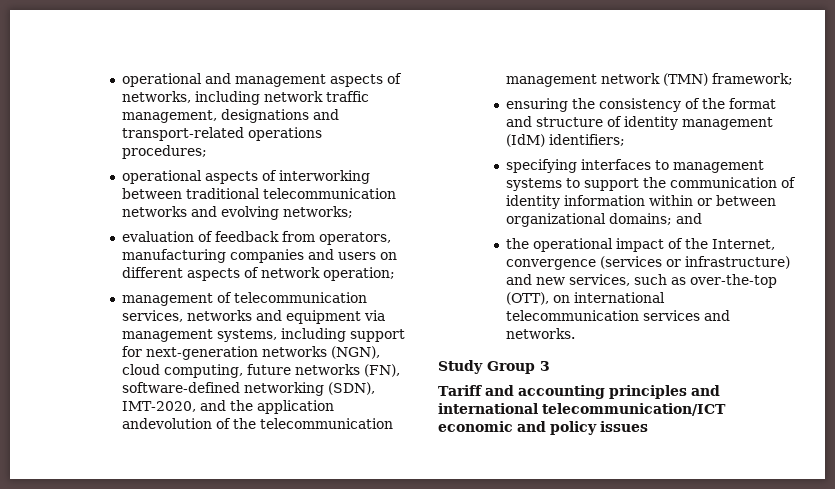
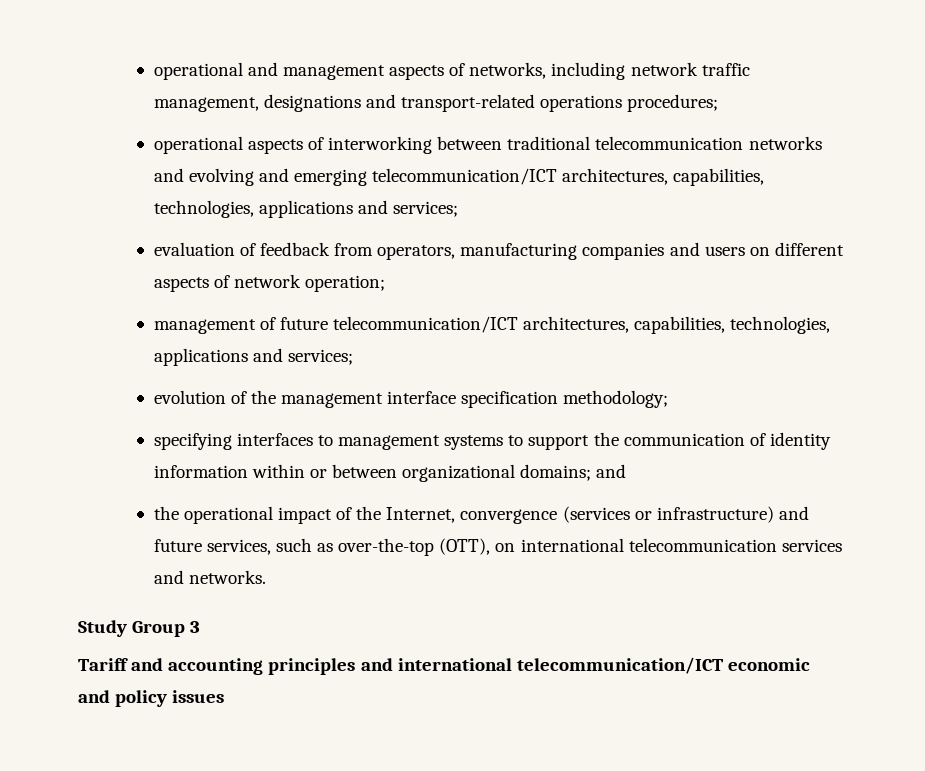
[283,206,354,218] networks; -> [258,168,765,186] [153,200,459,218] and emerging telecommunication/ICT architectures, capabilities, technologies, applications and services;
[234,292,368,303] [122,310,386,324] [122,328,406,342] [122,346,381,360] [122,364,401,378] [122,382,376,396] [122,400,335,414] [122,418,394,429] [506,73,794,87] [506,98,777,112] [506,116,774,130] [506,134,626,147] telecommunication services, networks and equipment via management systems, including support for next-generation networks (NGN), cloud computing, future networks (FN), software-defined networking (SDN), IMT-2020, and the application andevolution of the telecommunication management network (TMN) framework; // ensuring the consistency of the format and structure of identity management (IdM) identifiers; -> [279,316,831,334] [153,348,353,366] [153,390,669,408] future telecommunication/ICT architectures, capabilities, technologies, applications and services; // evolution of the management interface specification methodology;
[536,277,566,285] new -> [153,539,202,552] future

